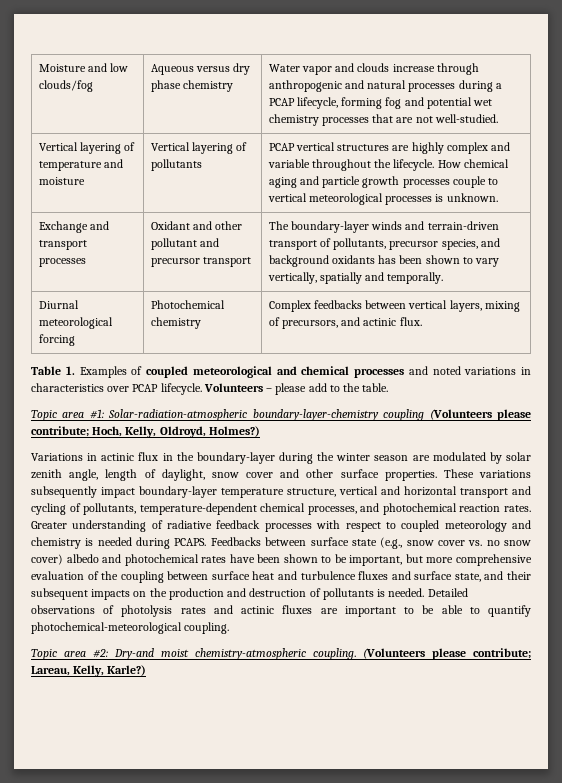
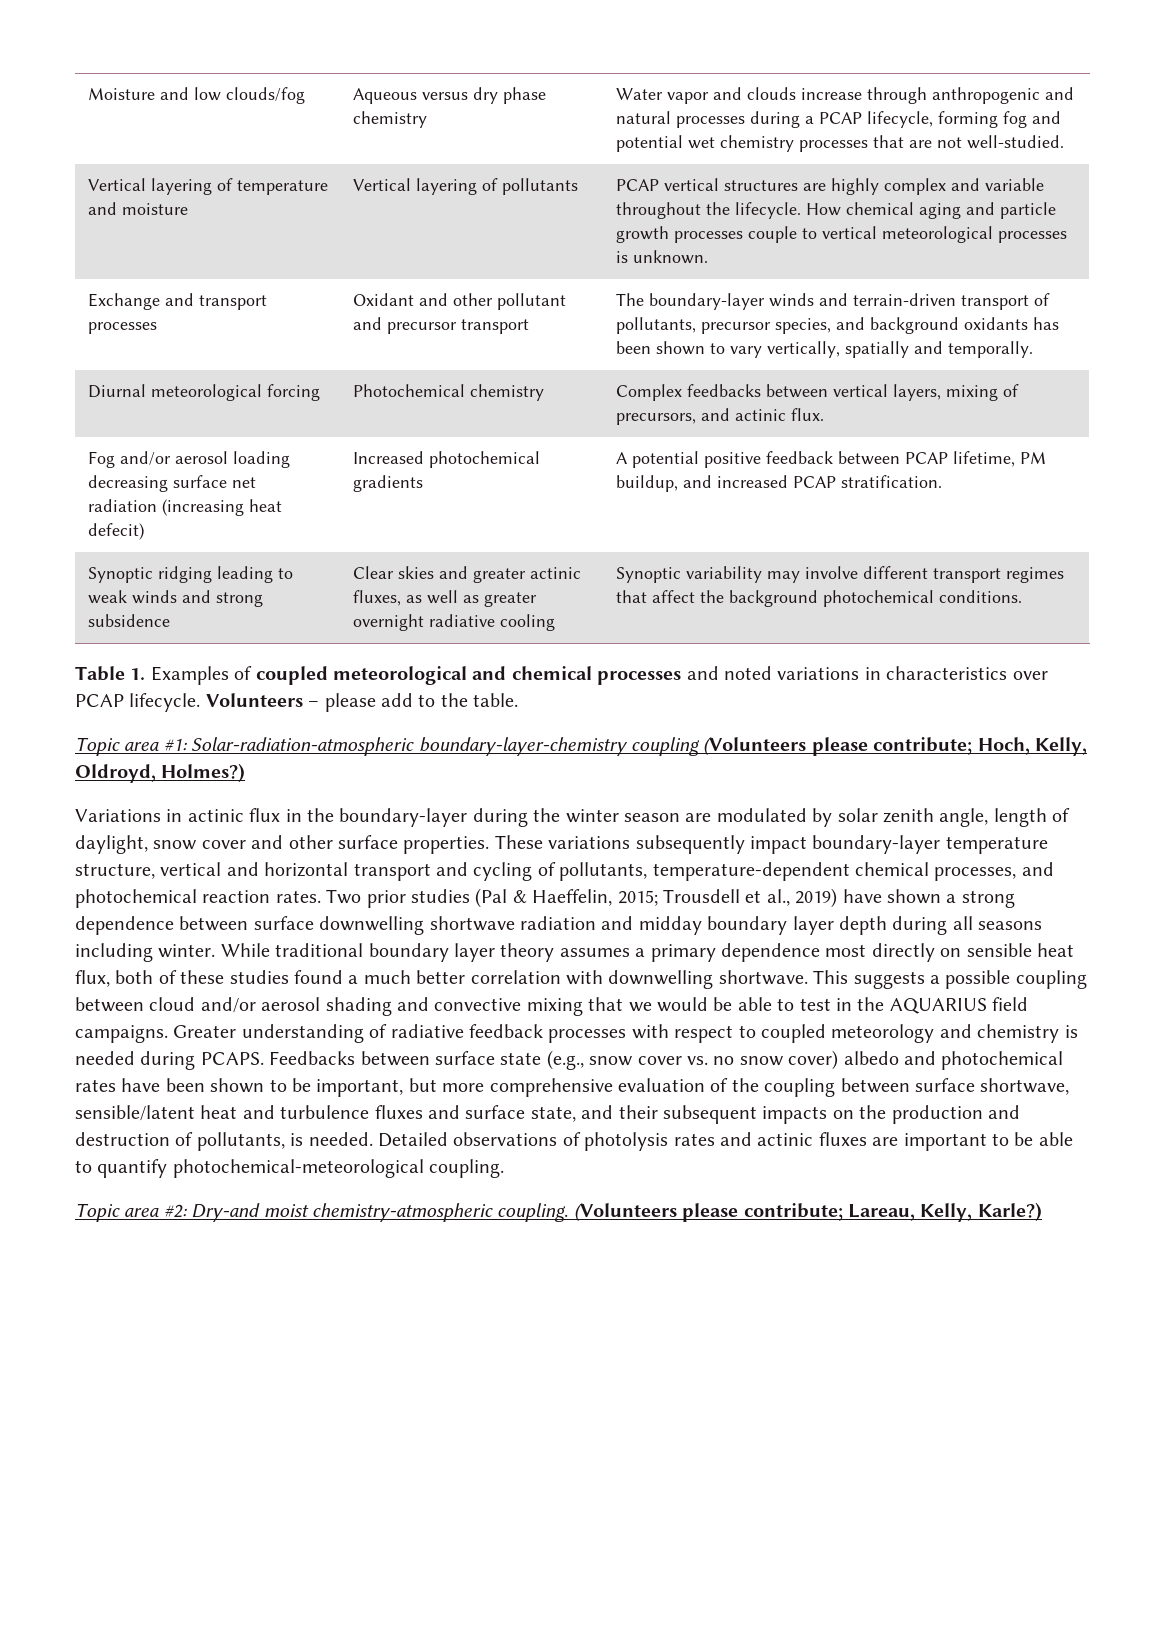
(422, 321) none -> [87,451,290,468] [87,475,256,492] [87,499,282,516] [87,523,144,540] [352,451,540,468] [352,475,423,492] [615,451,1046,468] [615,475,942,492] [87,566,293,583] [87,590,263,607] [87,614,170,627] [352,566,581,583] [352,590,537,607] [352,614,555,631] [615,566,1064,583] [615,590,1022,607] // Fog and/or aerosol loading decreasing surface net radiation (increasing heat defecit) | Increased photochemical gradients | A potential positive feedback between PCAP lifetime, PM buildup, and increased PCAP stratification. // Synoptic ridging leading to weak winds and strong subsidence | Clear skies and greater actinic fluxes, as well as greater overnight radiative cooling | Synoptic variability may involve different transport regimes that affect the background photochemical conditions.
(531, 508) none -> [326,888,1015,908] [75,916,1043,935] [75,943,1074,962] [75,970,1087,989] [75,997,1029,1016] [75,1025,168,1043] Two prior studies (Pal & Haeffelin, 2015; Trousdell et al., 2019) have shown a strong dependence between surface downwelling shortwave radiation and midday boundary layer depth during all seasons including winter. While traditional boundary layer theory assumes a primary dependence most directly on sensible heat flux, both of these studies found a much better correlation with downwelling shortwave. This suggests a possible coupling between cloud and/or aerosol shading and convective mixing that we would be able to test in the AQUARIUS field campaigns.
(250, 575) none -> [980,1078,1070,1095] [75,1105,195,1121] shortwave, sensible/latent
[322,588,374,600] pollutants -> [196,1132,285,1151] pollutants,

